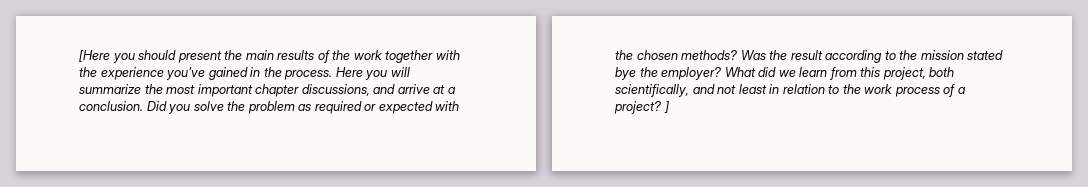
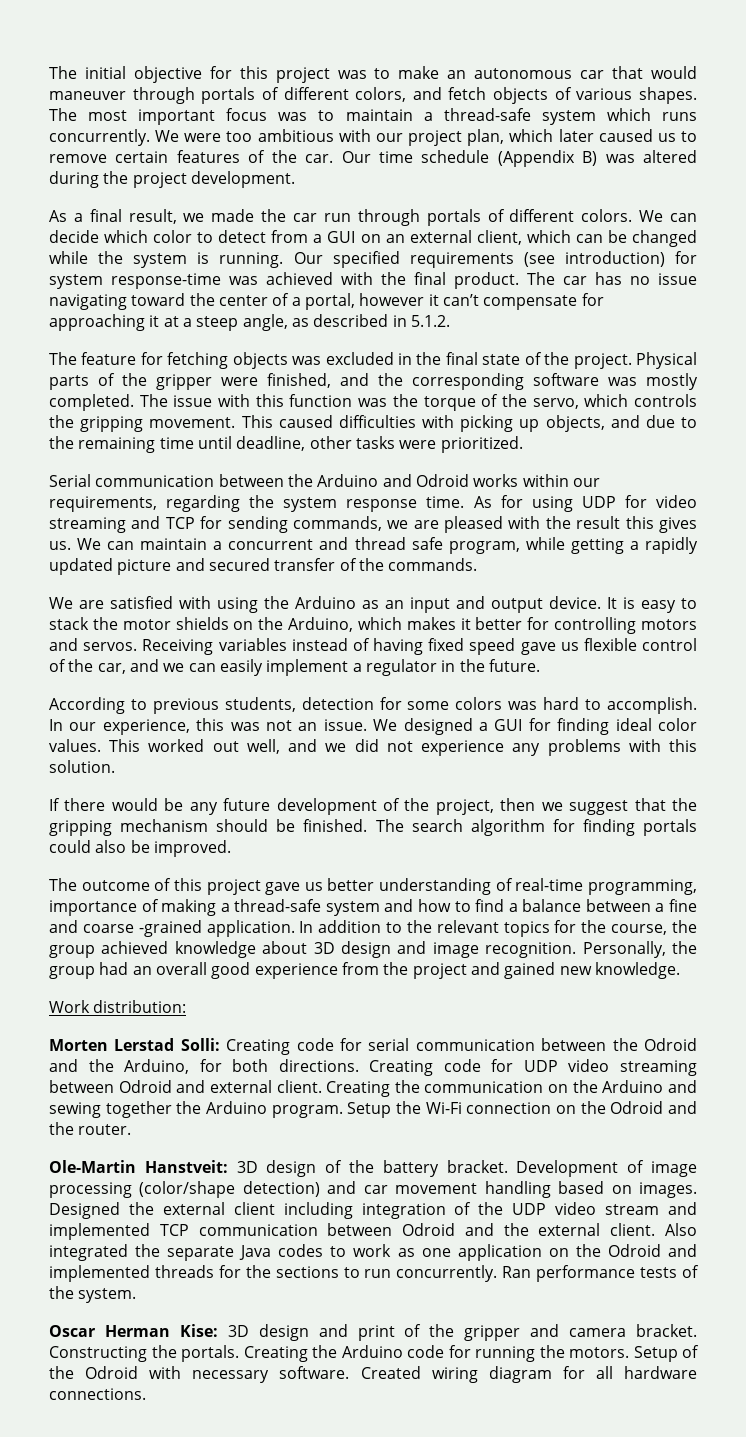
[79,50,460,63] [79,67,410,80] [79,84,456,97] [79,101,460,114] [615,50,1004,63] [615,67,955,80] [615,84,966,97] [614,101,669,114] [Here you should present the main results of the work together with the experience you've gained in the process. Here you will summarize the most important chapter discussions, and arrive at a conclusion. Did you solve the problem as required or expected with the chosen methods? Was the result according to the mission stated bye the employer? What did we learn from this project, both scientifically, and not least in relation to the work process of a project? ] -> [49,66,697,83] [49,87,697,104] [49,108,698,125] [49,129,697,146] [49,150,697,167] [49,171,295,188] [49,209,698,226] [49,230,698,247] [49,251,698,268] [49,272,697,289] [49,293,604,310] [49,314,450,331] [49,352,698,369] [49,373,698,390] [49,394,697,411] [49,415,697,432] [49,436,523,453] [49,474,600,487] [49,495,698,512] [49,516,697,533] [49,537,699,554] [49,558,478,575] [49,596,697,613] [49,617,698,634] [49,638,697,655] [49,659,540,676] [49,697,697,714] [49,718,697,735] [49,739,697,756] [49,760,115,773] [49,798,698,815] [49,819,698,836] [49,840,231,857] [49,878,697,895] [49,899,697,916] [49,920,697,937] [49,941,698,958] [49,962,680,979] [49,1000,187,1013] [49,1038,698,1055] [49,1059,697,1076] [49,1080,697,1097] [49,1101,698,1118] [49,1122,132,1135] [49,1160,697,1177] [49,1181,698,1198] [49,1202,697,1219] [49,1223,697,1240] [49,1244,698,1261] [49,1265,699,1282] [49,1286,137,1303] [49,1324,697,1341] [49,1345,699,1362] [49,1366,698,1383] [49,1388,146,1400] The initial objective for this project was to make an autonomous car that would maneuver through portals of different colors, and fetch objects of various shapes. The most important focus was to maintain a thread-safe system which runs concurrently. We were too ambitious with our project plan, which later caused us to remove certain features of the car. Our time schedule (Appendix B) was altered during the project development. // As a final result, we made the car run through portals of different colors. We can decide which color to detect from a GUI on an external client, which can be changed while the system is running. Our specified requirements (see introduction) for system response-time was achieved with the final product. The car has no issue navigating toward the center of a portal, however it can’t compensate for approaching it at a steep angle, as described in 5.1.2. // The feature for fetching objects was excluded in the final state of the project. Physical parts of the gripper were finished, and the corresponding software was mostly completed. The issue with this function was the torque of the servo, which controls the gripping movement. This caused difficulties with picking up objects, and due to the remaining time until deadline, other tasks were prioritized. // Serial communication between the Arduino and Odroid works within our requirements, regarding the system response time. As for using UDP for video streaming and TCP for sending commands, we are pleased with the result this gives us. We can maintain a concurrent and thread safe program, while getting a rapidly updated picture and secured transfer of the commands. // We are satisfied with using the Arduino as an input and output device. It is easy to stack the motor shields on the Arduino, which makes it better for controlling motors and servos. Receiving variables instead of having fixed speed gave us flexible control of the car, and we can easily implement a regulator in the future. // According to previous students, detection for some colors was hard to accomplish. In our experience, this was not an issue. We designed a GUI for finding ideal color values. This worked out well, and we did not experience any problems with this solution. // If there would be any future development of the project, then we suggest that the gripping mechanism should be finished. The search algorithm for finding portals could also be improved. // The outcome of this project gave us better understanding of real-time programming, importance of making a thread-safe system and how to find a balance between a fine and coarse -grained application. In addition to the relevant topics for the course, the group achieved knowledge about 3D design and image recognition. Personally, the group had an overall good experience from the project and gained new knowledge. // Work distribution: // Morten Lerstad Solli: Creating code for serial communication between the Odroid and the Arduino, for both directions. Creating code for UDP video streaming between Odroid and external client. Creating the communication on the Arduino and sewing together the Arduino program. Setup the Wi-Fi connection on the Odroid and the router. // Ole-Martin Hanstveit: 3D design of the battery bracket. Development of image processing (color/shape detection) and car movement handling based on images. Designed the external client including integration of the UDP video stream and implemented TCP communication between Odroid and the external client. Also integrated the separate Java codes to work as one application on the Odroid and implemented threads for the sections to run concurrently. Ran performance tests of the system. // Oscar Herman Kise: 3D design and print of the gripper and camera bracket. Constructing the portals. Creating the Arduino code for running the motors. Setup of the Odroid with necessary software. Created wiring diagram for all hardware connections.

